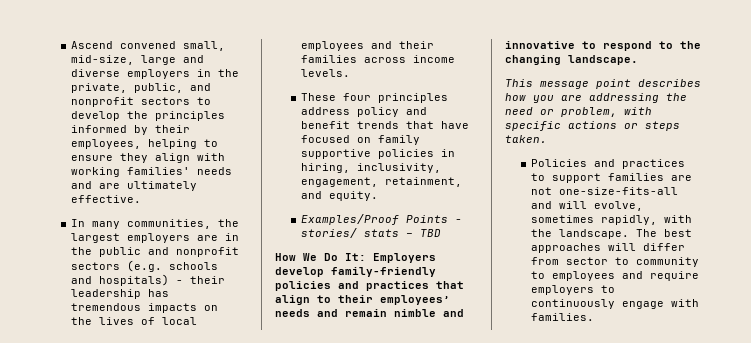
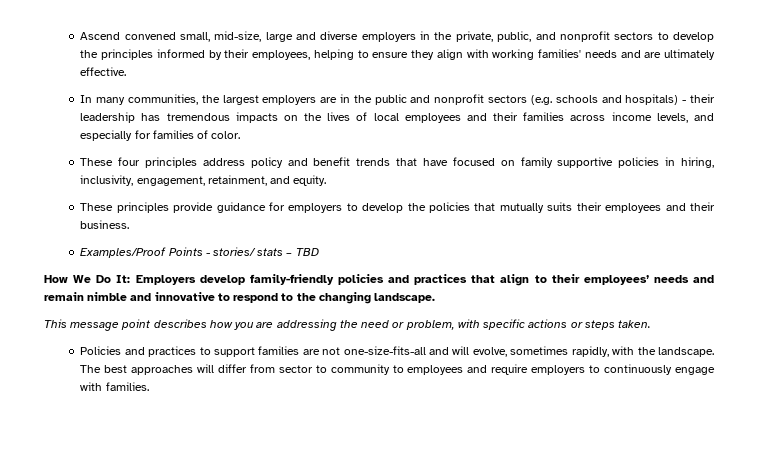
[301,69,351,77] levels. -> [656,113,714,123] [80,130,241,141] levels, and especially for families of color.
(379, 196) none -> [80,202,715,213] [80,220,130,229] // These principles provide guidance for employers to develop the policies that mutually suits their employees and their business.

